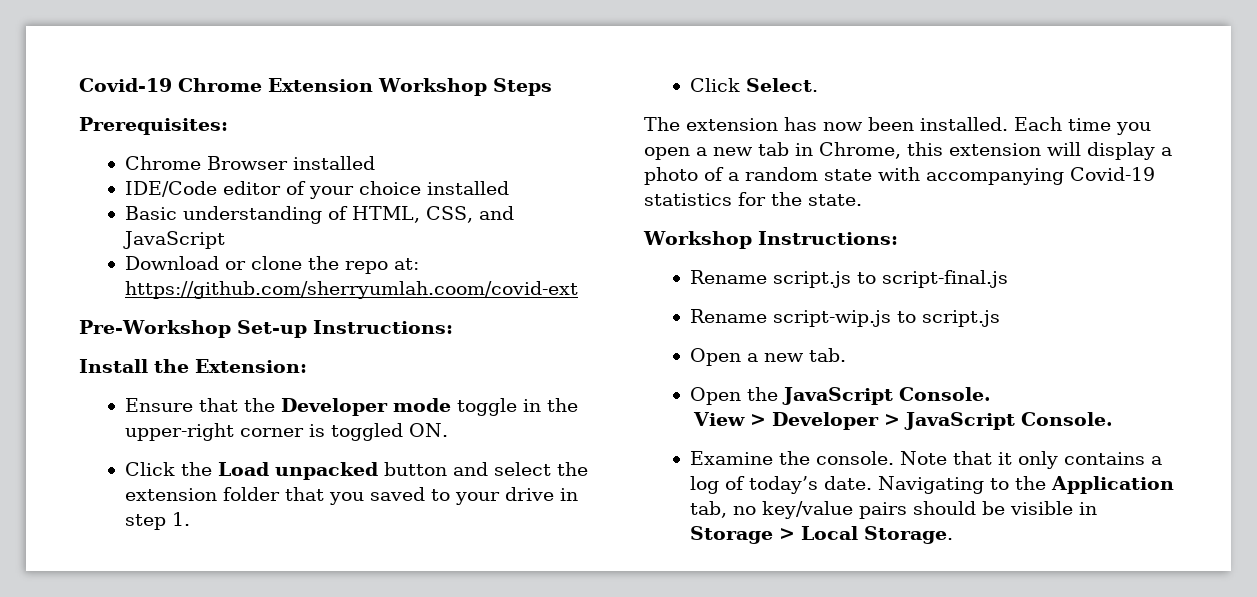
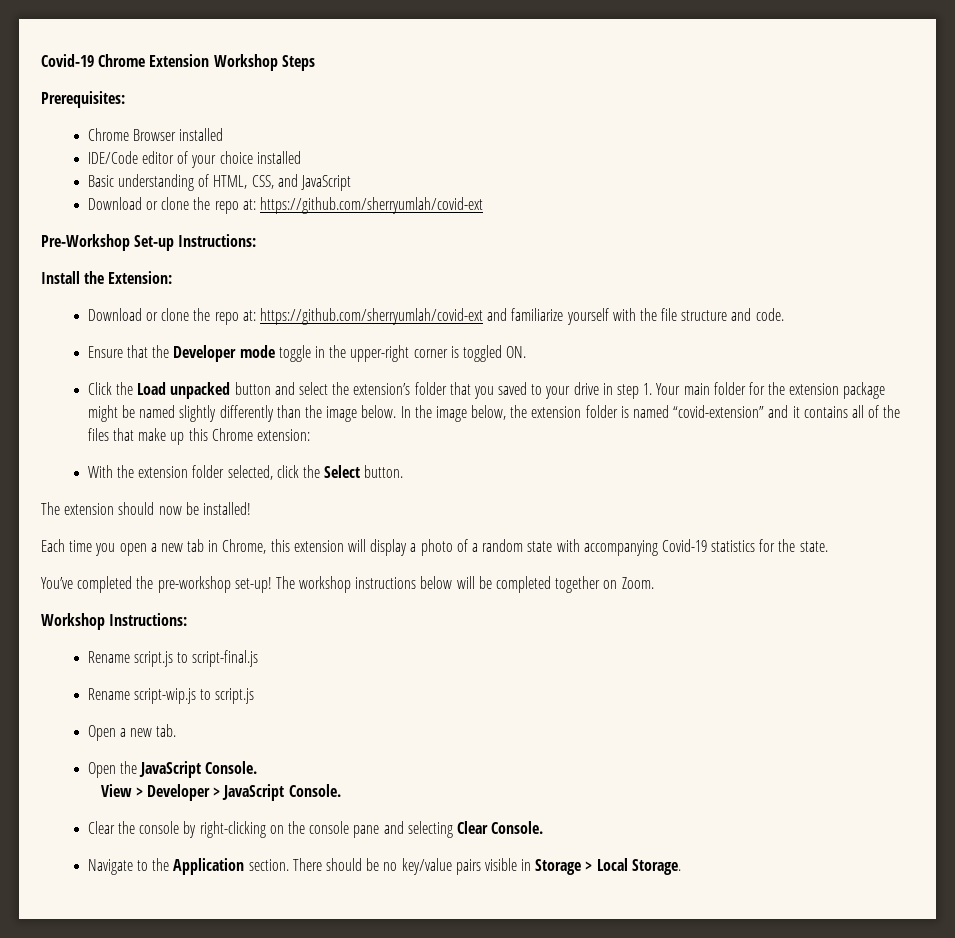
[125,281,579,299] https://github.com/sherryumlah.coom/covid-ext -> [259,197,483,214] https://github.com/sherryumlah/covid-ext
(307, 366) none -> [87,308,784,325] // Download or clone the repo at: https://github.com/sherryumlah/covid-ext and familiarize yourself with the file structure and code.
[125,488,218,501] extension -> [353,383,411,395] extension’s
[690,78,819,92] [644,117,1008,131] // Click Select. // The extension has now been installed. -> [656,382,886,399] [87,405,901,422] [87,428,310,445] [87,465,404,480] [41,502,251,515] Your main folder for the extension package might be named slightly differently than the image below. In the image below, the extension folder is named “covid-extension” and it contains all of the files that make up this Chrome extension: // With the extension folder selected, click the Select button. // The extension should now be installed! //
(862, 200) none -> [41,576,654,593] // You’ve completed the pre-workshop set-up! The workshop instructions below will be completed together on Zoom.
[690,451,1163,469] [690,476,1175,494] [690,501,728,518] Examine the console. Note that it only contains a log of today’s date. Navigating to the Application tab, -> [87,821,544,838] [87,858,380,875] Clear the console by right-clicking on the console pane and selecting Clear Console. // Navigate to the Application section. There should be
[913,501,1006,515] should be -> (481, 867) none

